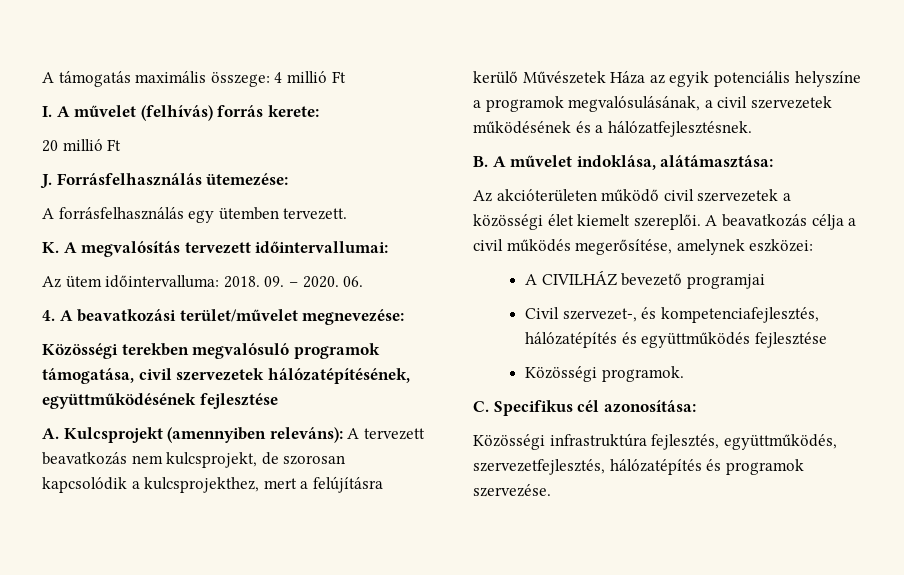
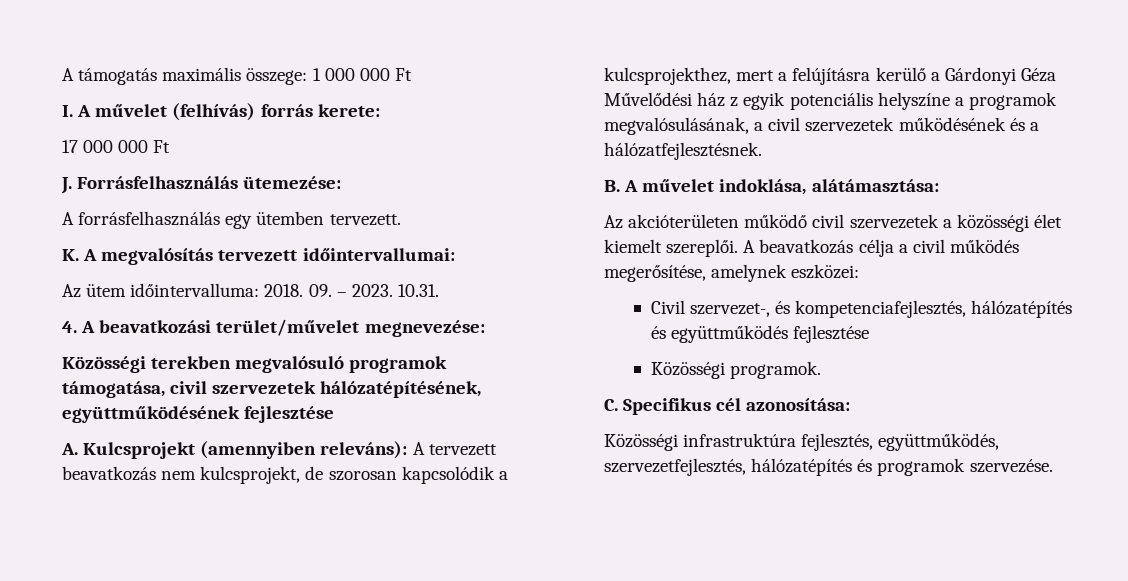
[274,71,327,83] 4 millió -> [312,68,390,81] 1 000 000
[42,139,103,152] 20 millió -> [62,140,149,153] 17 000 000
[302,276,364,288] 2020. 06. -> [351,284,439,297] 2023. 10.31.
[522,71,665,84] Művészetek Háza az -> [930,67,1056,85] [604,92,739,107] a Gárdonyi Géza Művelődési ház z
[525,270,766,289] // A CIVILHÁZ bevezető programjai -> (860, 271) none

